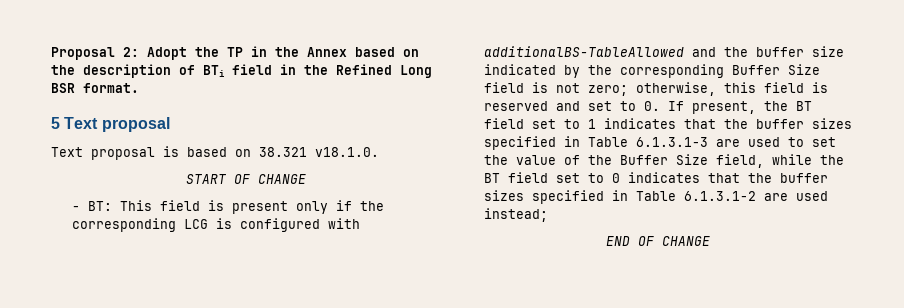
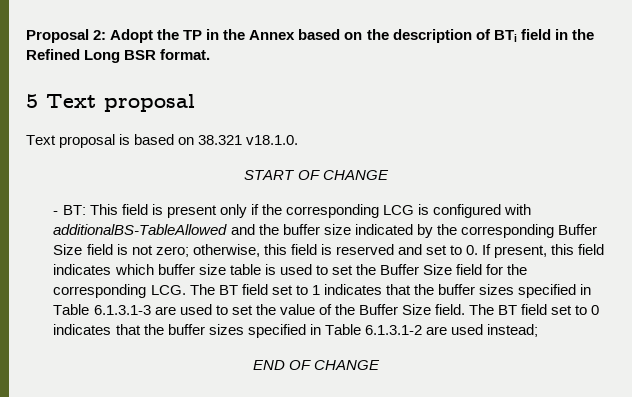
[764,101,789,111] the -> [551,244,605,255] [53,264,528,275] [53,284,215,298] this field indicates which buffer size table is used to set the Buffer Size field for the corresponding LCG. The
[716,154,845,168] field, while the -> [435,304,495,315] field. The

